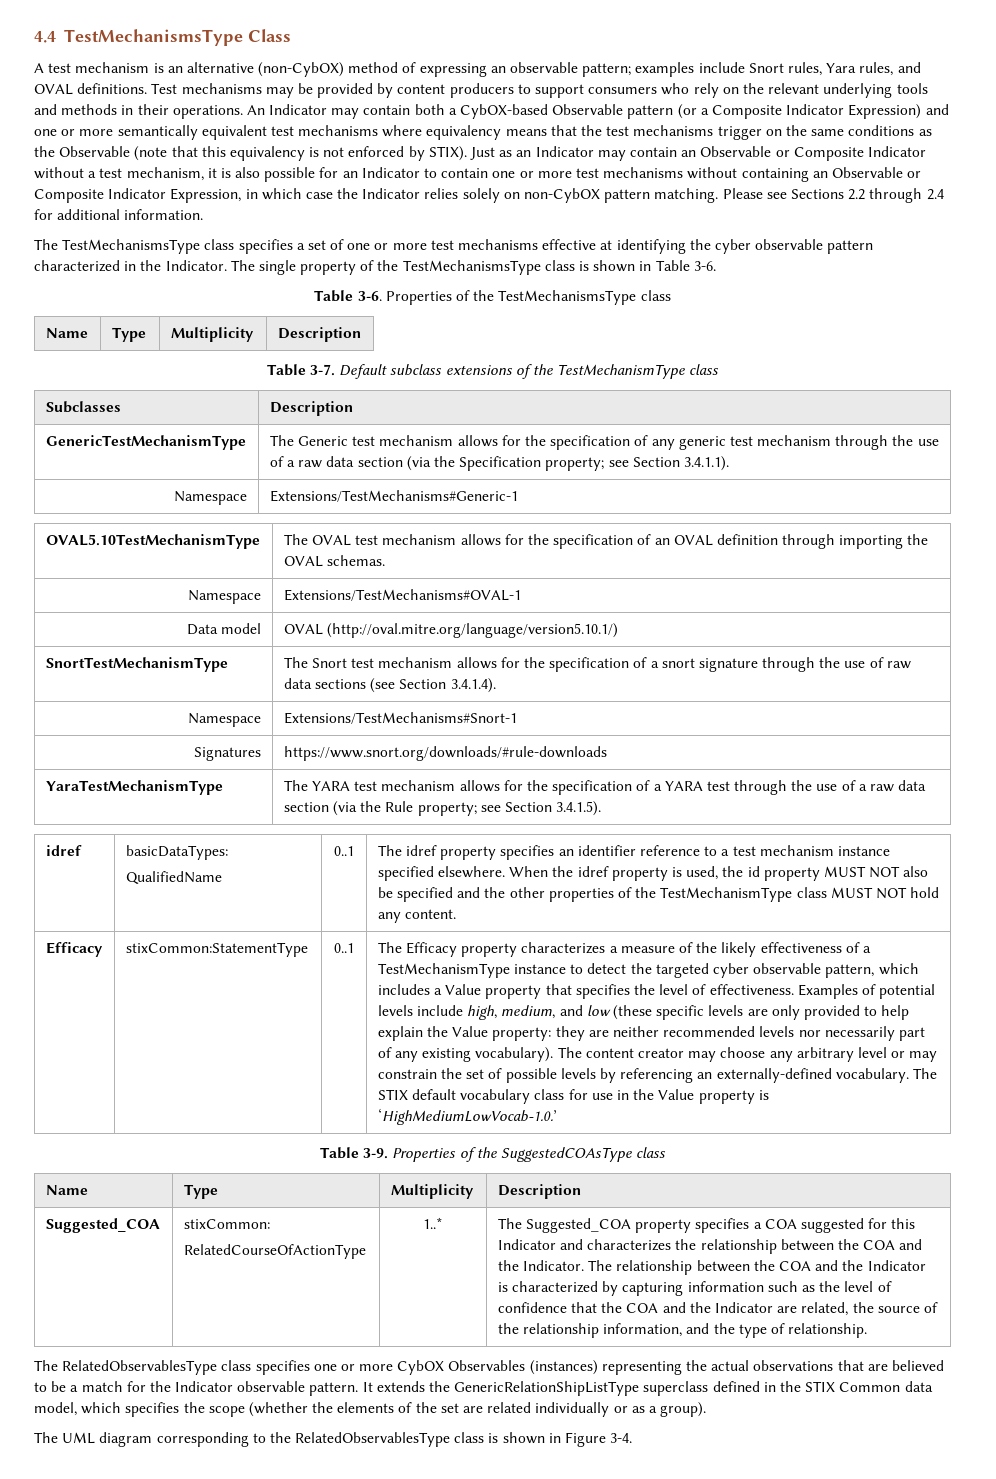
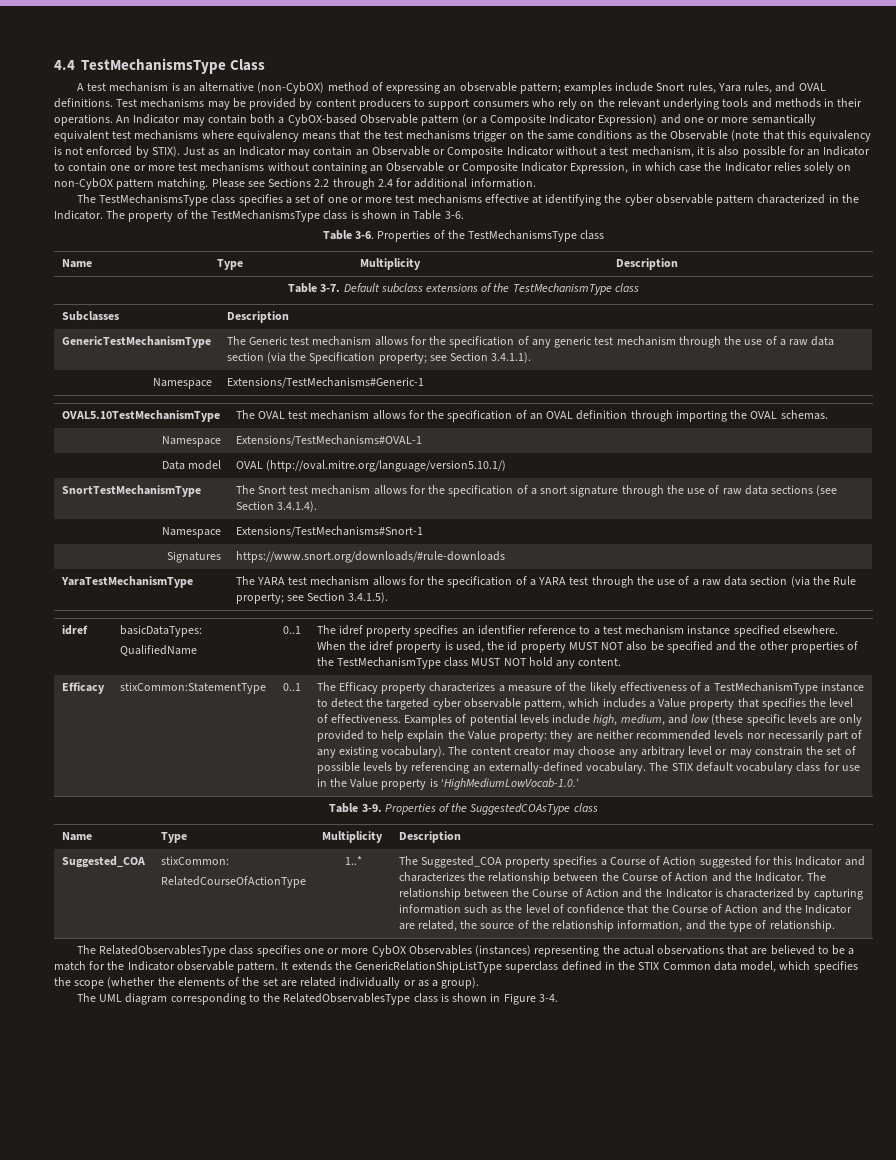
[258,260,296,275] single -> (126, 214) none
[764,1219,797,1229] COA -> [609,856,697,865] Course of Action
[863,1240,896,1250] COA -> [621,872,709,881] Course of Action
[778,1261,811,1271] COA -> [532,888,619,897] Course of Action
[626,1303,659,1313] COA -> [671,904,759,913] Course of Action

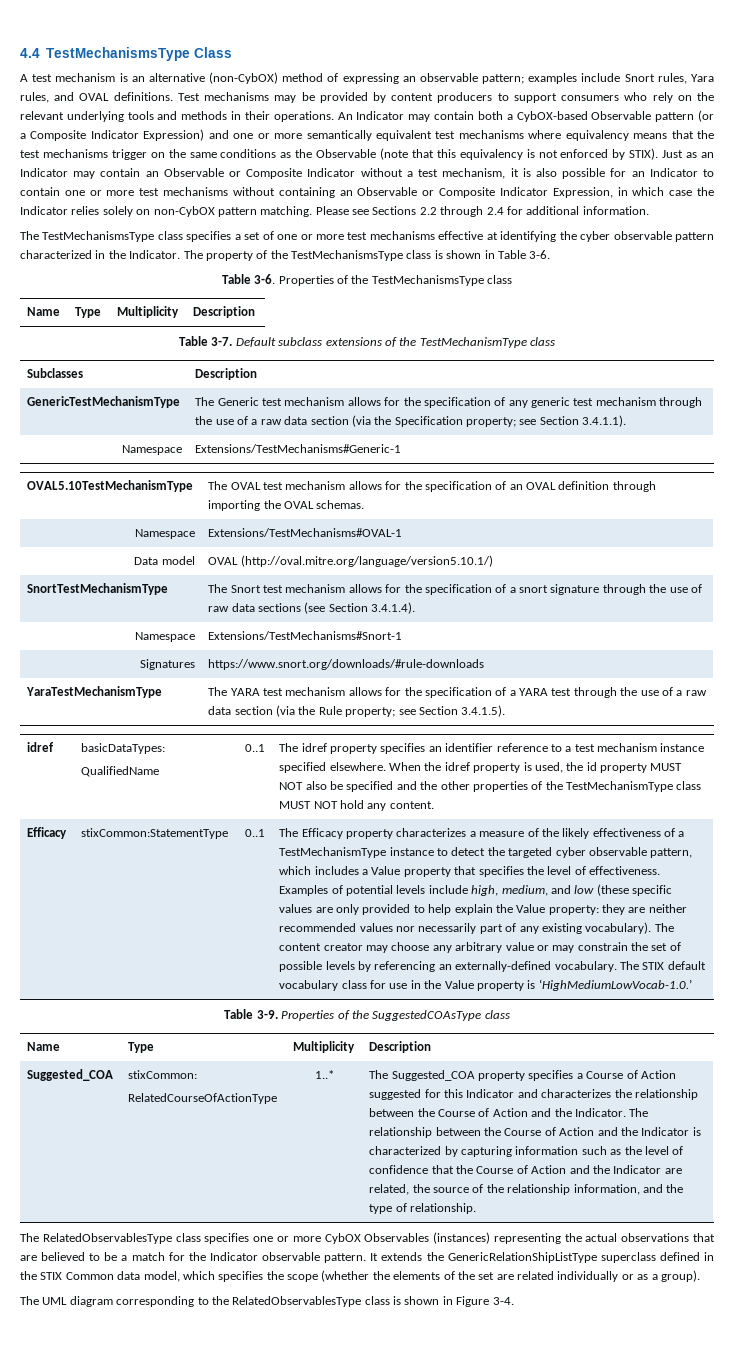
[787,714,817,723] levels -> [279,904,313,913] values
[714,730,744,739] levels -> [359,923,393,932] values
[688,746,713,755] level -> [505,942,534,951] value

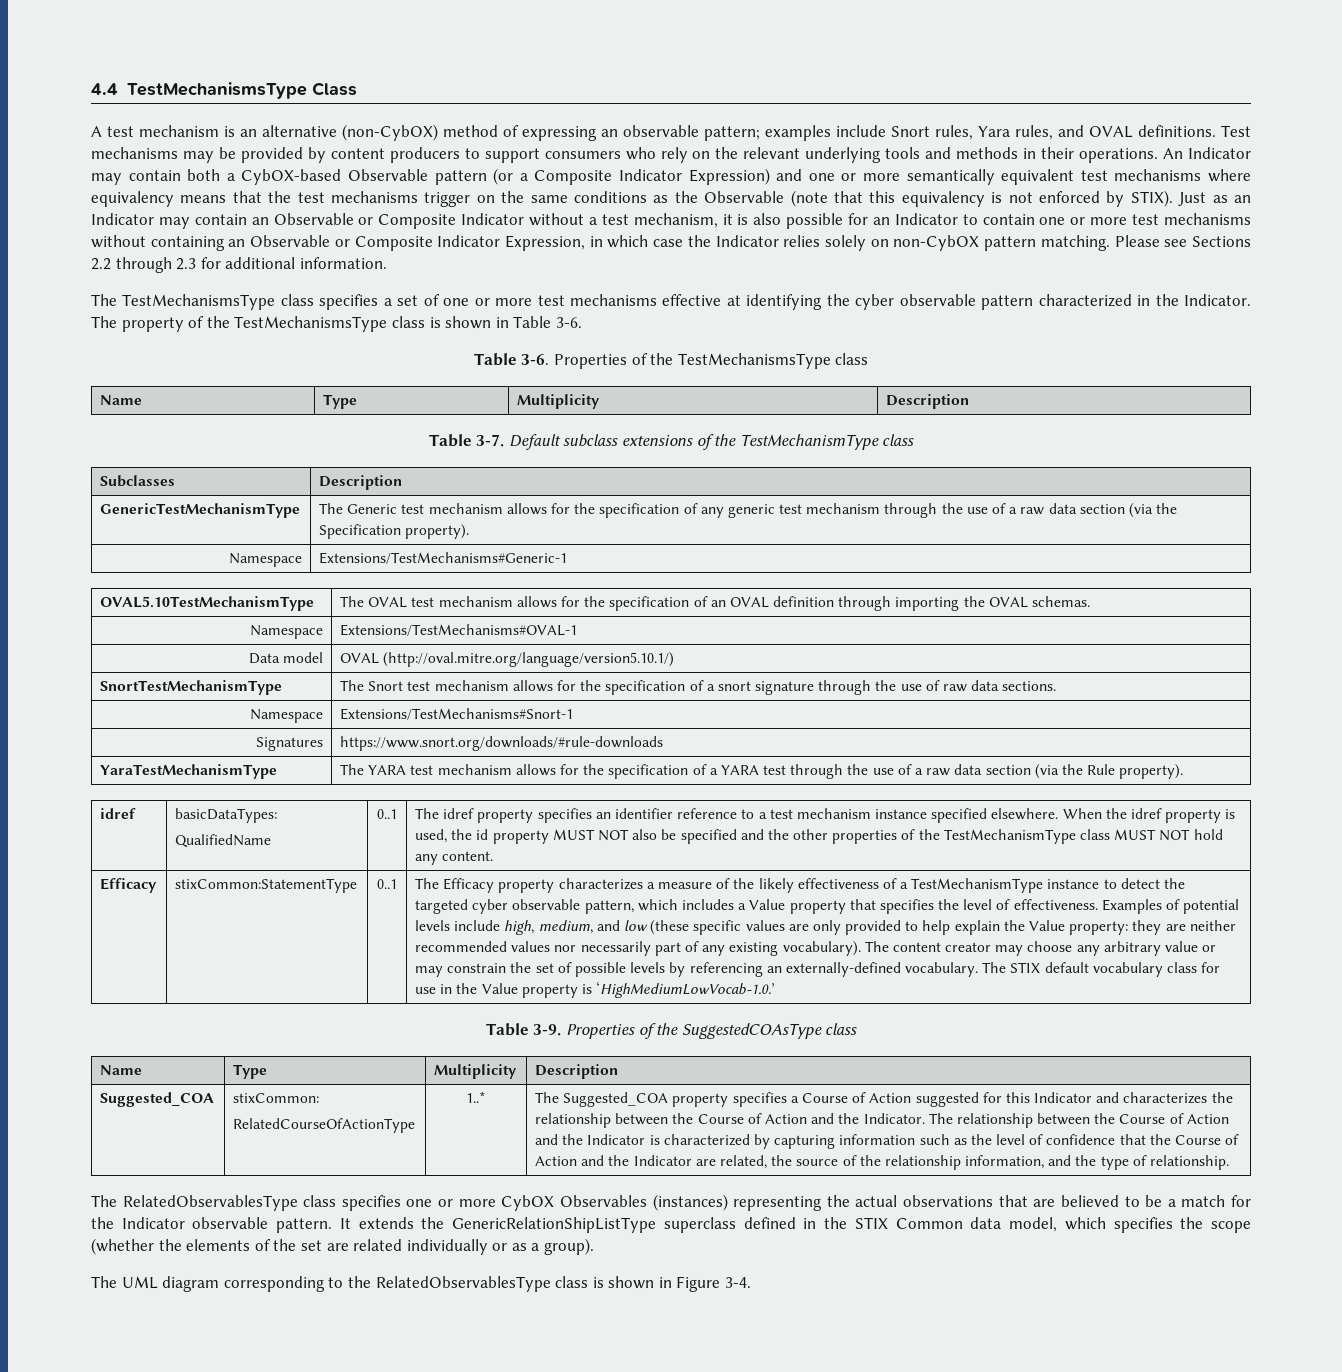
[486,207,504,215] 2.4 -> [176,258,197,270] 2.3
[466,415,627,427] property; see Section 3.4.1.1). -> [405,524,470,539] property).
[258,602,416,614] sections (see Section 3.4.1.4). -> [1002,681,1057,691] sections.
[345,705,506,717] property; see Section 3.4.1.5). -> [1119,764,1184,779] property).

